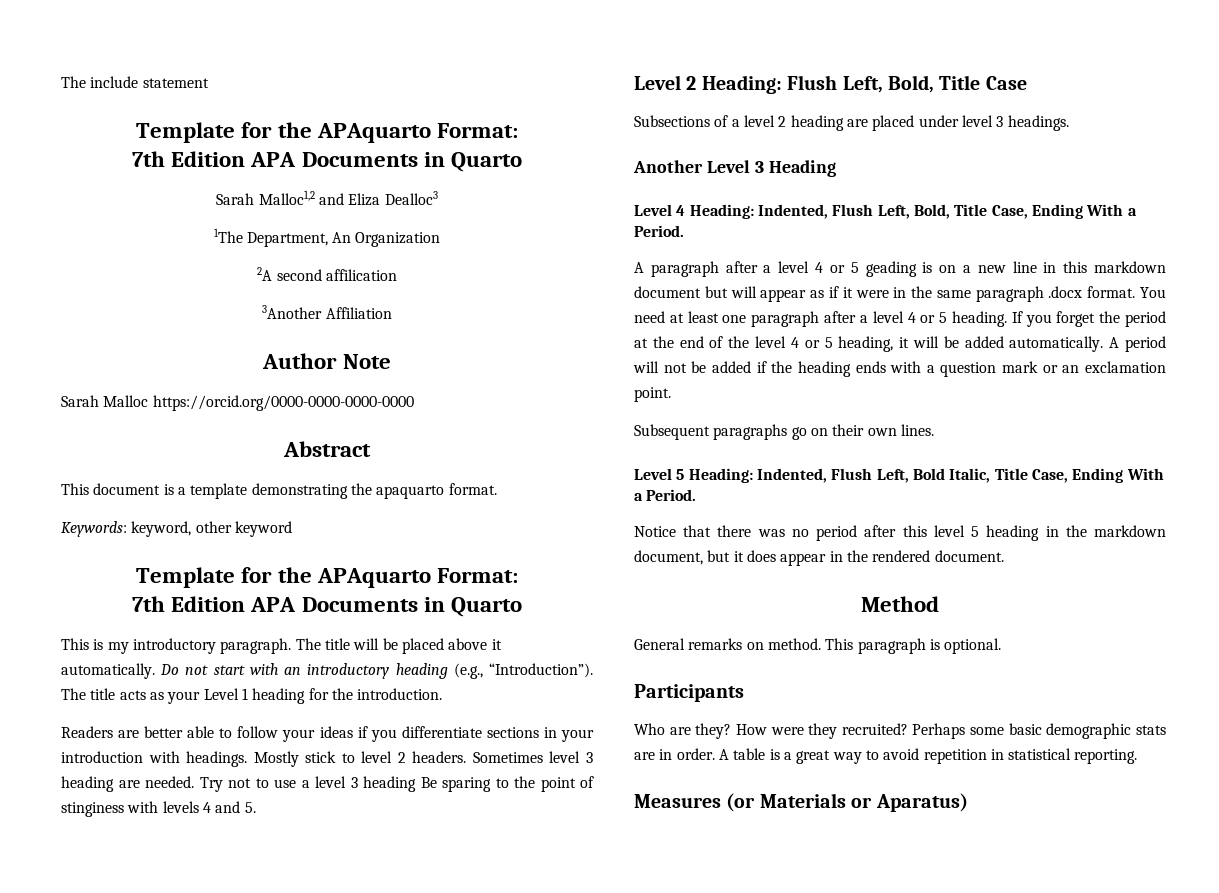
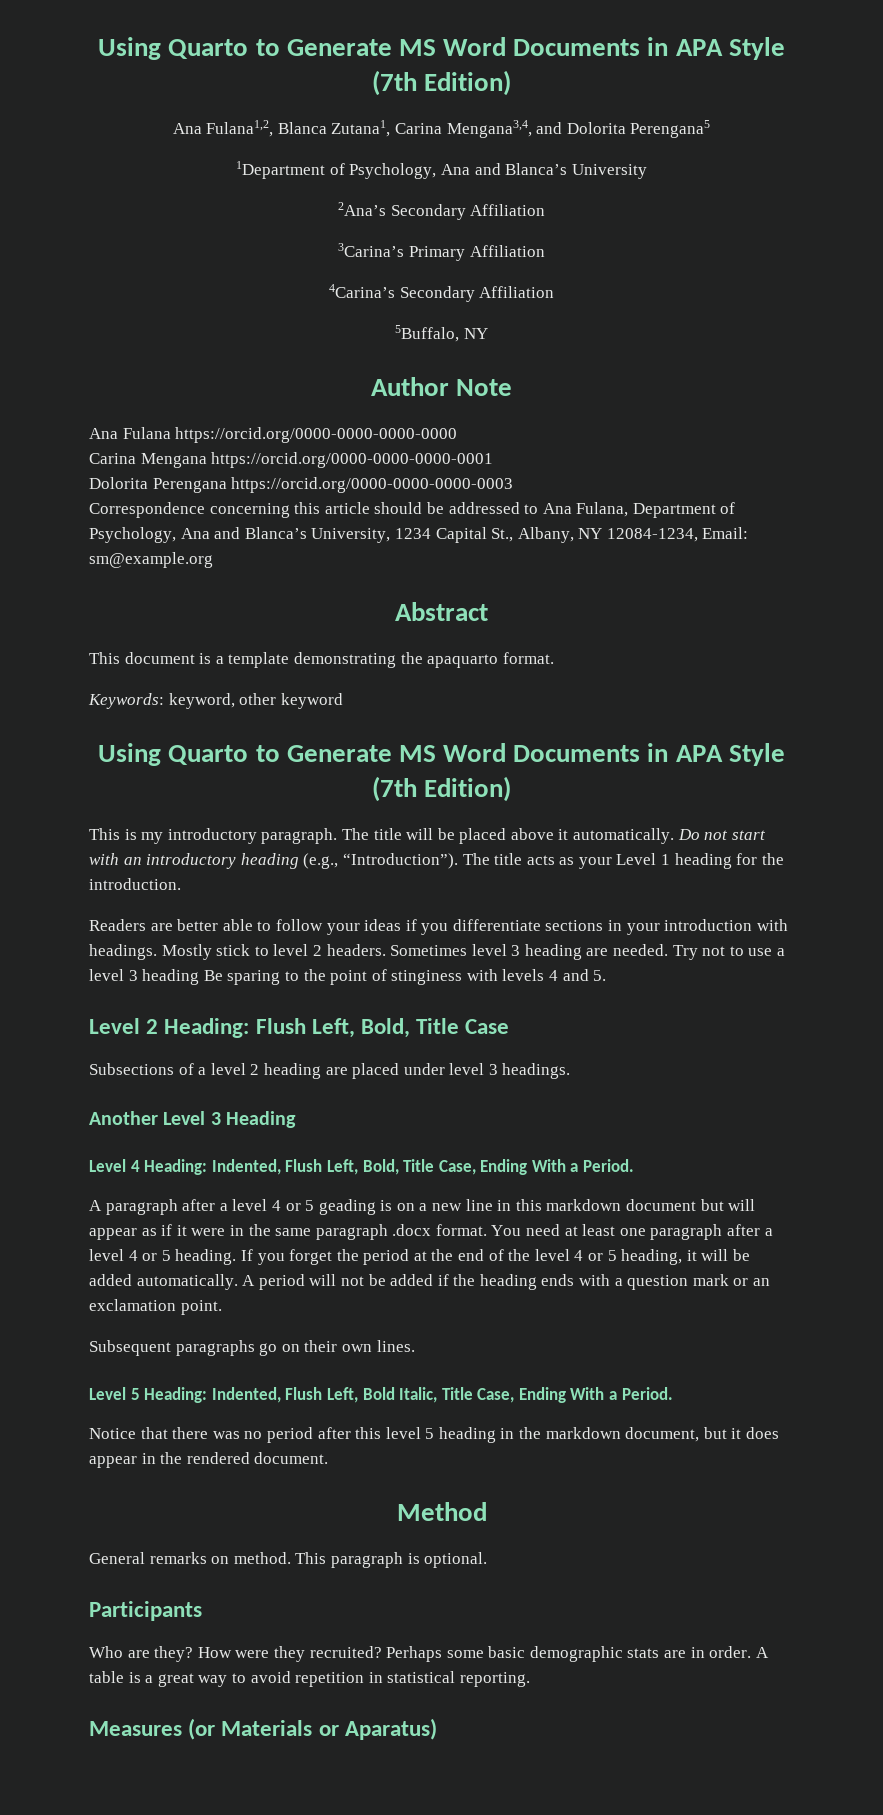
[61,76,209,88] [136,122,518,143] [132,151,522,172] [216,190,438,206] [213,228,441,247] [257,267,397,281] [262,305,392,319] The include statement // Template for the APAquarto Format: // 7th Edition APA Documents in Quarto // Sarah Malloc1,2 and Eliza Dealloc3 // 1The Department, An Organization // 2A second affilication // 3Another Affiliation -> [98,37,785,60] [371,70,512,96] [172,120,711,138] [236,161,647,179] [337,202,546,220] [338,243,545,261] [328,284,555,302] [395,325,488,342] Using Quarto to Generate MS Word Documents in APA Style (7th Edition) // Ana Fulana1,2, Blanca Zutana1, Carina Mengana3,4, and Dolorita Perengana5 // 1Department of Psychology, Ana and Blanca’s University // 2Ana’s Secondary Affiliation // 3Carina’s Primary Affiliation // 4Carina’s Secondary Affiliation // 5Buffalo, NY
[61,395,149,407] Sarah Malloc -> [89,427,171,439] Ana Fulana
(414, 403) none -> [89,452,494,468] [89,477,514,493] [89,502,736,518] [89,527,749,543] [89,552,213,568] // Carina Mengana https://orcid.org/0000-0000-0000-0001 // Dolorita Perengana https://orcid.org/0000-0000-0000-0003 // Correspondence concerning this article should be addressed to Ana Fulana, Department of Psychology, Ana and Blanca’s University, 1234 Capital St., Albany, NY 12084-1234, Email: sm@example.org
[136,567,518,588] [132,596,522,617] Template for the APAquarto Format: // 7th Edition APA Documents in Quarto -> [98,743,785,766] [371,776,512,802] Using Quarto to Generate MS Word Documents in APA Style (7th Edition)

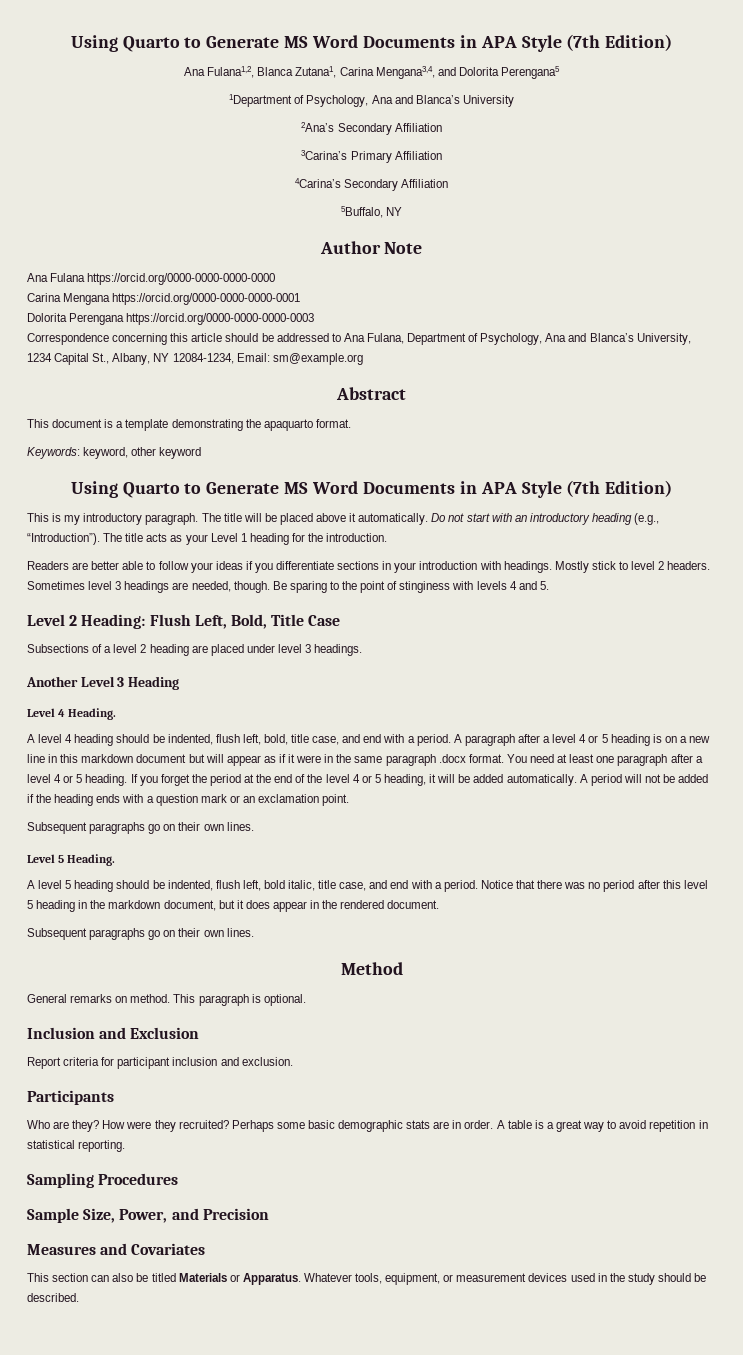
[524,944,786,960] [89,969,200,985] heading are needed. Try not to use a level 3 heading -> [124,581,270,593] headings are needed, though.
[144,1159,635,1175] Heading: Indented, Flush Left, Bold, Title Case, Ending With a Period. // -> [68,708,117,720] [27,734,451,746] Heading. // A level 4 heading should be indented, flush left, bold, title case, and end with a period.
[318,1199,376,1215] geading -> [610,734,650,746] heading
[144,1387,673,1403] Heading: Indented, Flush Left, Bold Italic, Title Case, Ending With a Period. // -> [67,854,116,866] [27,880,478,892] Heading. // A level 5 heading should be indented, flush left, bold italic, title case, and end with a period.
(329, 1458) none -> [27,928,254,940] // Subsequent paragraphs go on their own lines.
(488, 1560) none -> [27,1027,200,1039] [27,1057,293,1069] // Inclusion and Exclusion // Report criteria for participant inclusion and exclusion.
[89,1718,437,1740] Measures (or Materials or Aparatus) -> [27,1173,179,1188] [27,1208,269,1223] [27,1243,206,1255] [27,1273,707,1285] [27,1293,79,1302] Sampling Procedures // Sample Size, Power, and Precision // Measures and Covariates // This section can also be titled Materials or Apparatus. Whatever tools, equipment, or measurement devices used in the study should be described.

